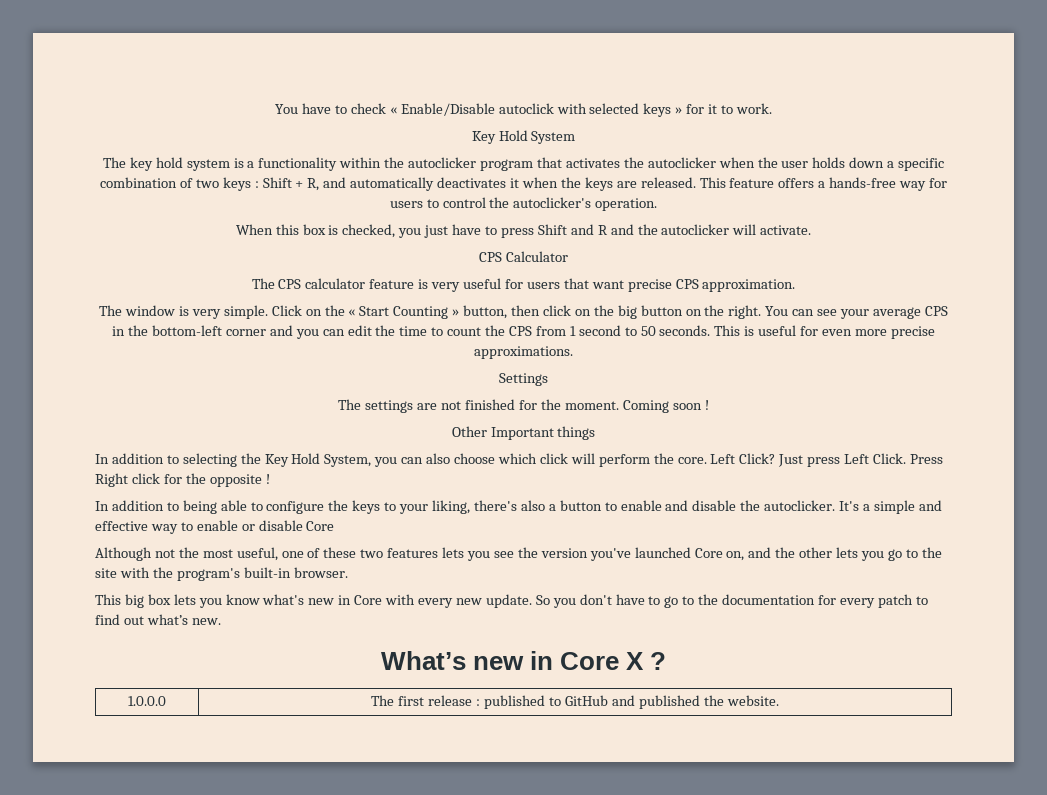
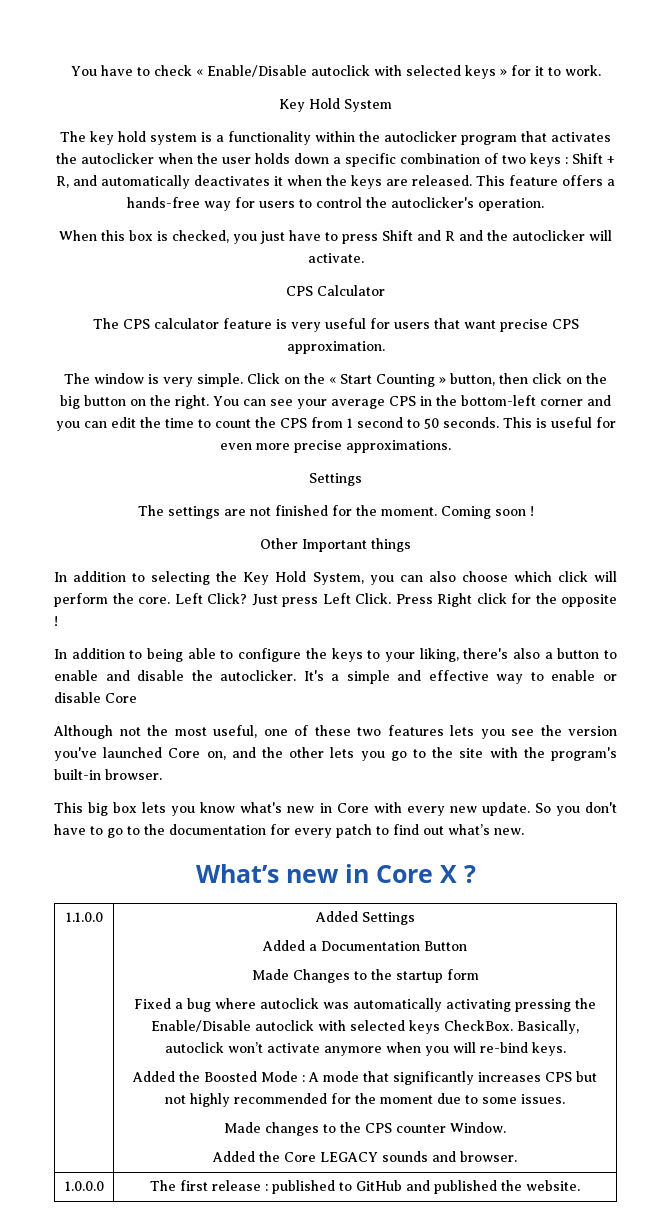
(667, 661) none -> [65,912,103,922] [314,911,415,925] [262,940,467,951] [251,969,479,983] [134,998,596,1012] [151,1020,579,1034] [164,1042,566,1056] [132,1071,597,1085] [165,1093,565,1107] [224,1122,506,1136] [212,1151,517,1162] // 1.1.0.0 | Added Settings // Added a Documentation Button // Made Changes to the startup form // Fixed a bug where autoclick was automatically activating pressing the Enable/Disable autoclick with selected keys CheckBox. Basically, autoclick won’t activate anymore when you will re-bind keys. // Added the Boosted Mode : A mode that significantly increases CPS but not highly recommended for the moment due to some issues. // Made changes to the CPS counter Window. // Added the Core LEGACY sounds and browser.

